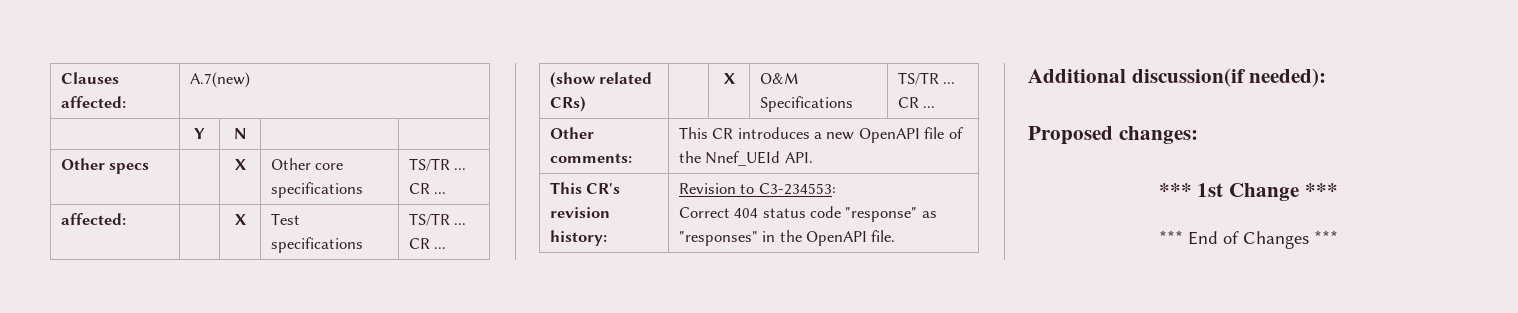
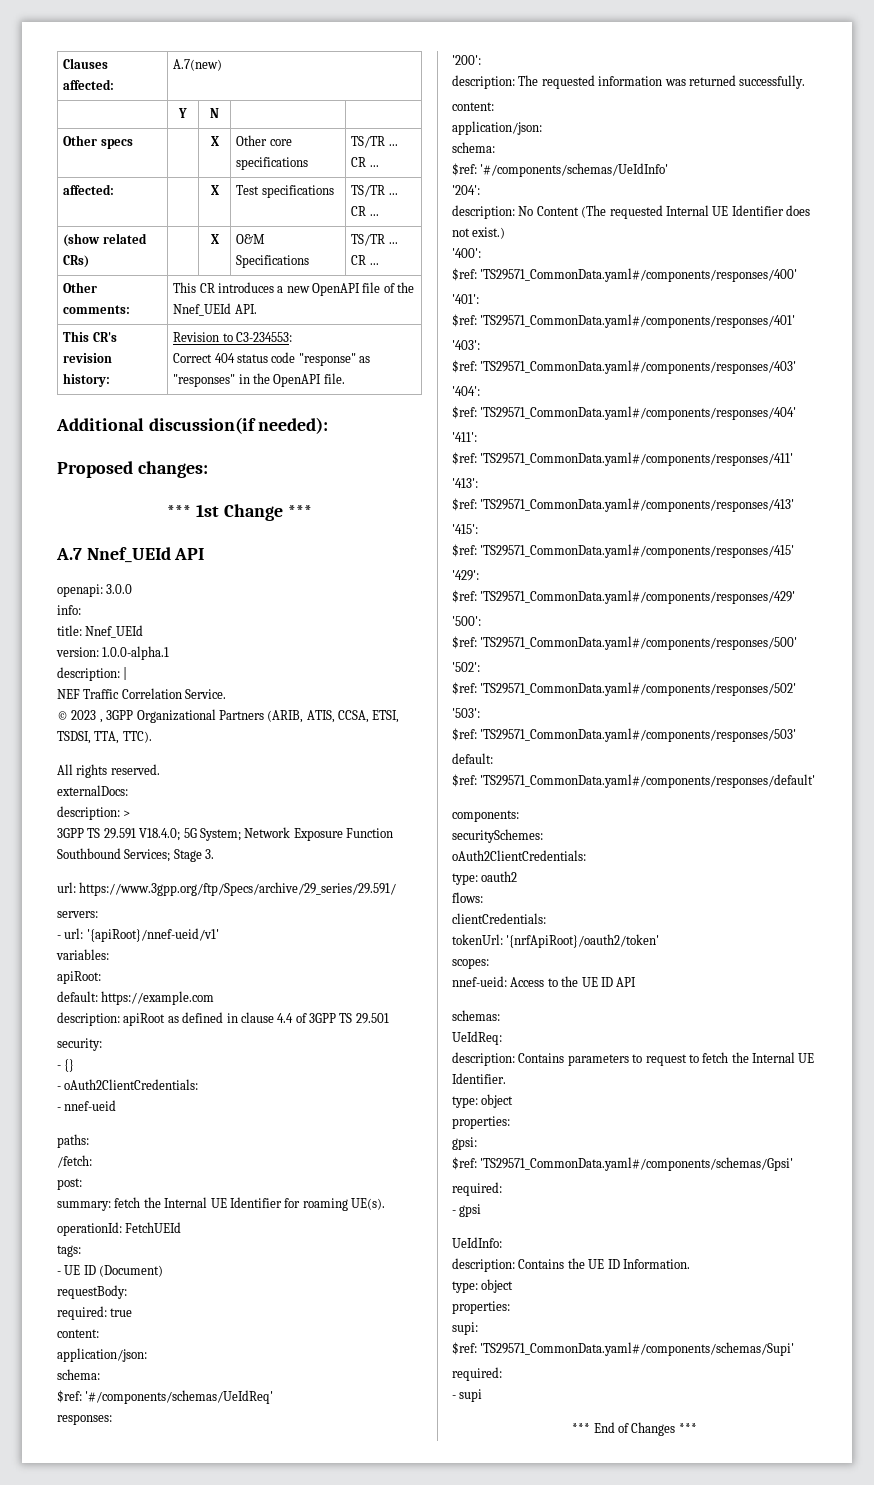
(1338, 190) none -> [56,547,205,563] [57,584,133,597] [57,605,81,615] [57,625,144,638] [56,646,170,660] [57,667,128,681] [57,688,227,699] [57,709,400,723] [57,731,152,744] [57,764,160,778] [57,785,128,796] [57,806,131,820] [57,827,393,841] [57,848,215,862] [57,882,397,896] [57,911,98,918] [57,928,219,942] [56,949,109,960] [57,971,101,984] [57,991,215,1005] [57,1012,389,1026] [57,1038,102,1051] [57,1059,75,1072] [57,1079,199,1090] [57,1100,117,1111] [57,1134,89,1148] [57,1155,92,1168] [57,1178,82,1190] [57,1197,385,1211] [57,1222,182,1236] [57,1245,81,1257] [57,1265,164,1277] [57,1285,127,1299] [57,1306,133,1320] [57,1329,99,1338] [57,1348,147,1362] [57,1369,100,1380] [57,1390,274,1404] [57,1414,112,1425] [452,55,481,65] [452,75,806,89] [452,102,494,111] [452,121,542,135] [452,142,495,153] [452,163,669,177] [452,185,480,195] [452,205,810,219] [452,227,506,239] [452,248,481,258] [452,268,798,282] [452,294,479,304] [452,314,796,328] [452,340,480,350] [452,360,797,374] [452,386,480,396] [452,406,797,420] [452,432,477,442] [452,452,794,466] [452,478,478,488] [452,498,795,512] [452,524,478,534] [452,544,795,558] [452,570,479,581] [452,590,796,604] [452,616,481,626] [452,636,798,650] [452,662,480,672] [452,682,797,696] [452,708,480,718] [452,728,797,742] [452,753,493,764] [452,774,816,788] [452,810,519,822] [452,829,543,843] [452,850,586,861] [452,871,518,885] [452,892,483,903] [452,913,546,924] [452,934,660,948] [452,958,489,969] [452,976,637,987] [452,1010,500,1021] [452,1031,502,1045] [452,1052,815,1066] [452,1073,506,1084] [452,1094,514,1108] [452,1116,510,1129] [452,1137,477,1150] [452,1157,794,1171] [452,1182,502,1196] [452,1204,482,1217] [452,1237,502,1248] [452,1258,690,1272] [452,1279,514,1293] [452,1301,510,1314] [452,1322,478,1335] [452,1342,795,1356] [452,1367,502,1381] [452,1389,483,1402] // A.7 Nnef_UEId API // openapi: 3.0.0 // info: // title: Nnef_UEId // version: 1.0.0-alpha.1 // description: | // NEF Traffic Correlation Service. // © 2023 , 3GPP Organizational Partners (ARIB, ATIS, CCSA, ETSI, TSDSI, TTA, TTC). // All rights reserved. // externalDocs: // description: > // 3GPP TS 29.591 V18.4.0; 5G System; Network Exposure Function Southbound Services; Stage 3. // url: https://www.3gpp.org/ftp/Specs/archive/29_series/29.591/ // servers: // - url: '{apiRoot}/nnef-ueid/v1' // variables: // apiRoot: // default: https://example.com // description: apiRoot as defined in clause 4.4 of 3GPP TS 29.501 // security: // - {} // - oAuth2ClientCredentials: // - nnef-ueid // paths: // /fetch: // post: // summary: fetch the Internal UE Identifier for roaming UE(s). // operationId: FetchUEId // tags: // - UE ID (Document) // requestBody: // required: true // content: // application/json: // schema: // $ref: '#/components/schemas/UeIdReq' // responses: // '200': // description: The requested information was returned successfully. // content: // application/json: // schema: // $ref: '#/components/schemas/UeIdInfo' // '204': // description: No Content (The requested Internal UE Identifier does not exist.) // '400': // $ref: 'TS29571_CommonData.yaml#/components/responses/400' // '401': // $ref: 'TS29571_CommonData.yaml#/components/responses/401' // '403': // $ref: 'TS29571_CommonData.yaml#/components/responses/403' // '404': // $ref: 'TS29571_CommonData.yaml#/components/responses/404' // '411': // $ref: 'TS29571_CommonData.yaml#/components/responses/411' // '413': // $ref: 'TS29571_CommonData.yaml#/components/responses/413' // '415': // $ref: 'TS29571_CommonData.yaml#/components/responses/415' // '429': // $ref: 'TS29571_CommonData.yaml#/components/responses/429' // '500': // $ref: 'TS29571_CommonData.yaml#/components/responses/500' // '502': // $ref: 'TS29571_CommonData.yaml#/components/responses/502' // '503': // $ref: 'TS29571_CommonData.yaml#/components/responses/503' // default: // $ref: 'TS29571_CommonData.yaml#/components/responses/default' // components: // securitySchemes: // oAuth2ClientCredentials: // type: oauth2 // flows: // clientCredentials: // tokenUrl: '{nrfApiRoot}/oauth2/token' // scopes: // nnef-ueid: Access to the UE ID API // schemas: // UeIdReq: // description: Contains parameters to request to fetch the Internal UE Identifier. // type: object // properties: // gpsi: // $ref: 'TS29571_CommonData.yaml#/components/schemas/Gpsi' // required: // - gpsi // UeIdInfo: // description: Contains the UE ID Information. // type: object // properties: // supi: // $ref: 'TS29571_CommonData.yaml#/components/schemas/Supi' // required: // - supi

